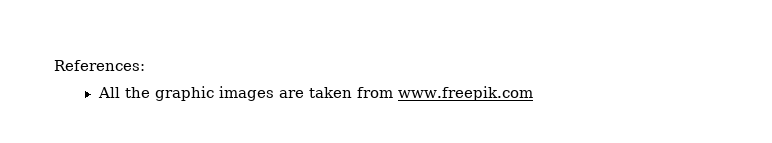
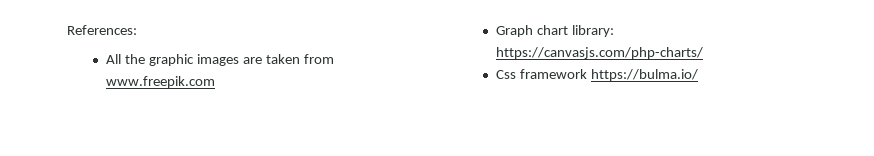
(533, 93) none -> [496,25,615,37] [496,47,704,59] [496,69,699,81] // Graph chart library: https://canvasjs.com/php-charts/ // Css framework https://bulma.io/

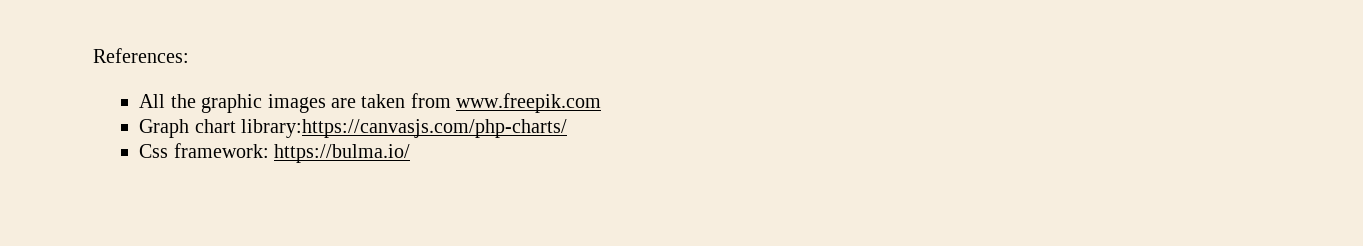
[572,25,615,37] [496,47,704,59] library: https://canvasjs.com/php-charts/ -> [241,119,568,138] library:https://canvasjs.com/php-charts/
[520,69,588,79] framework -> [173,143,269,158] framework:

